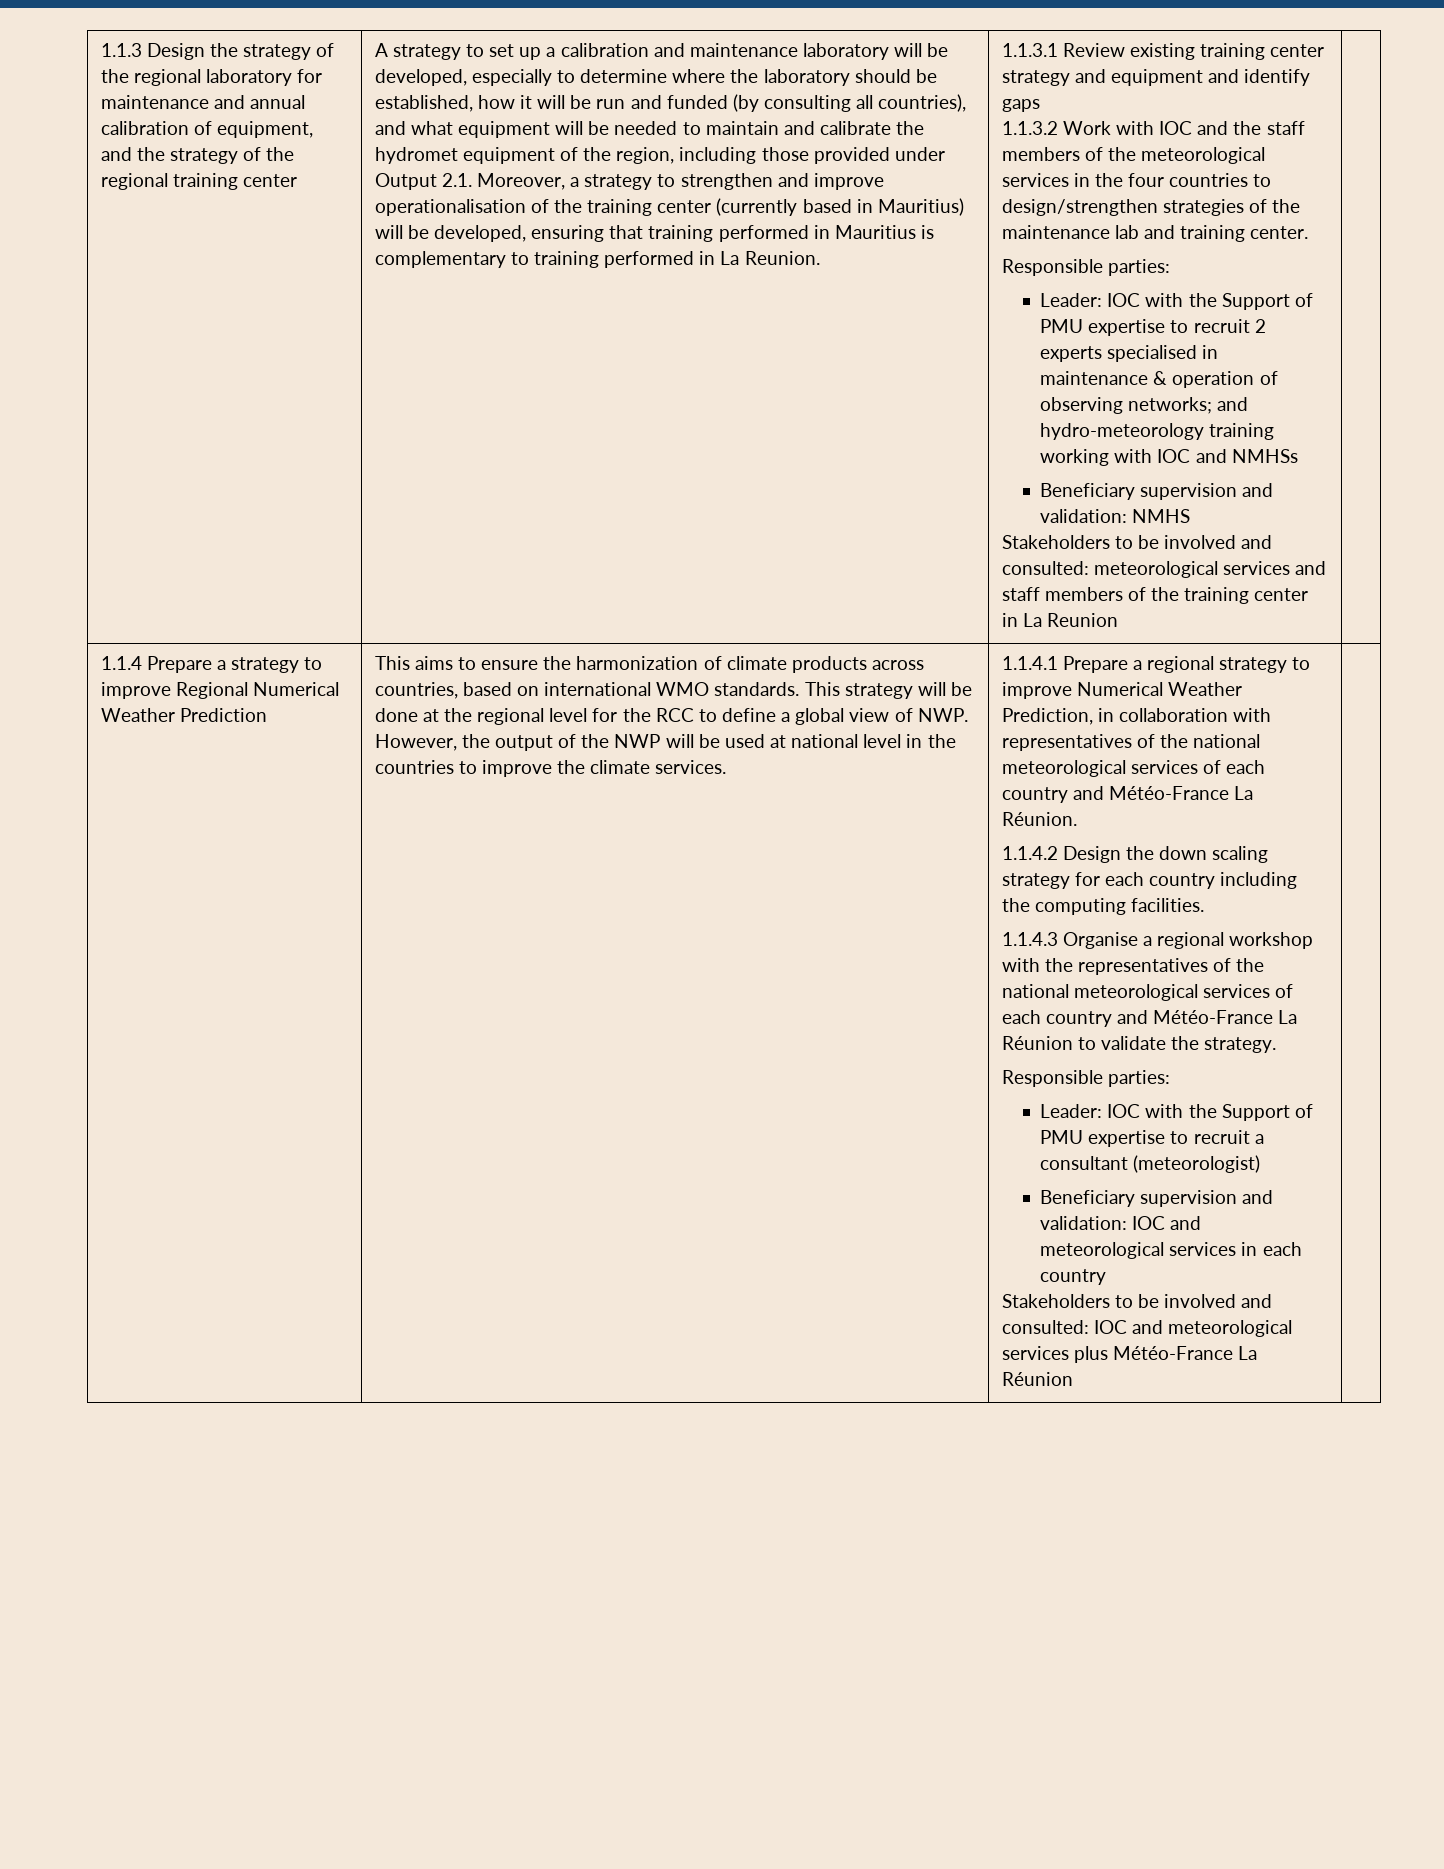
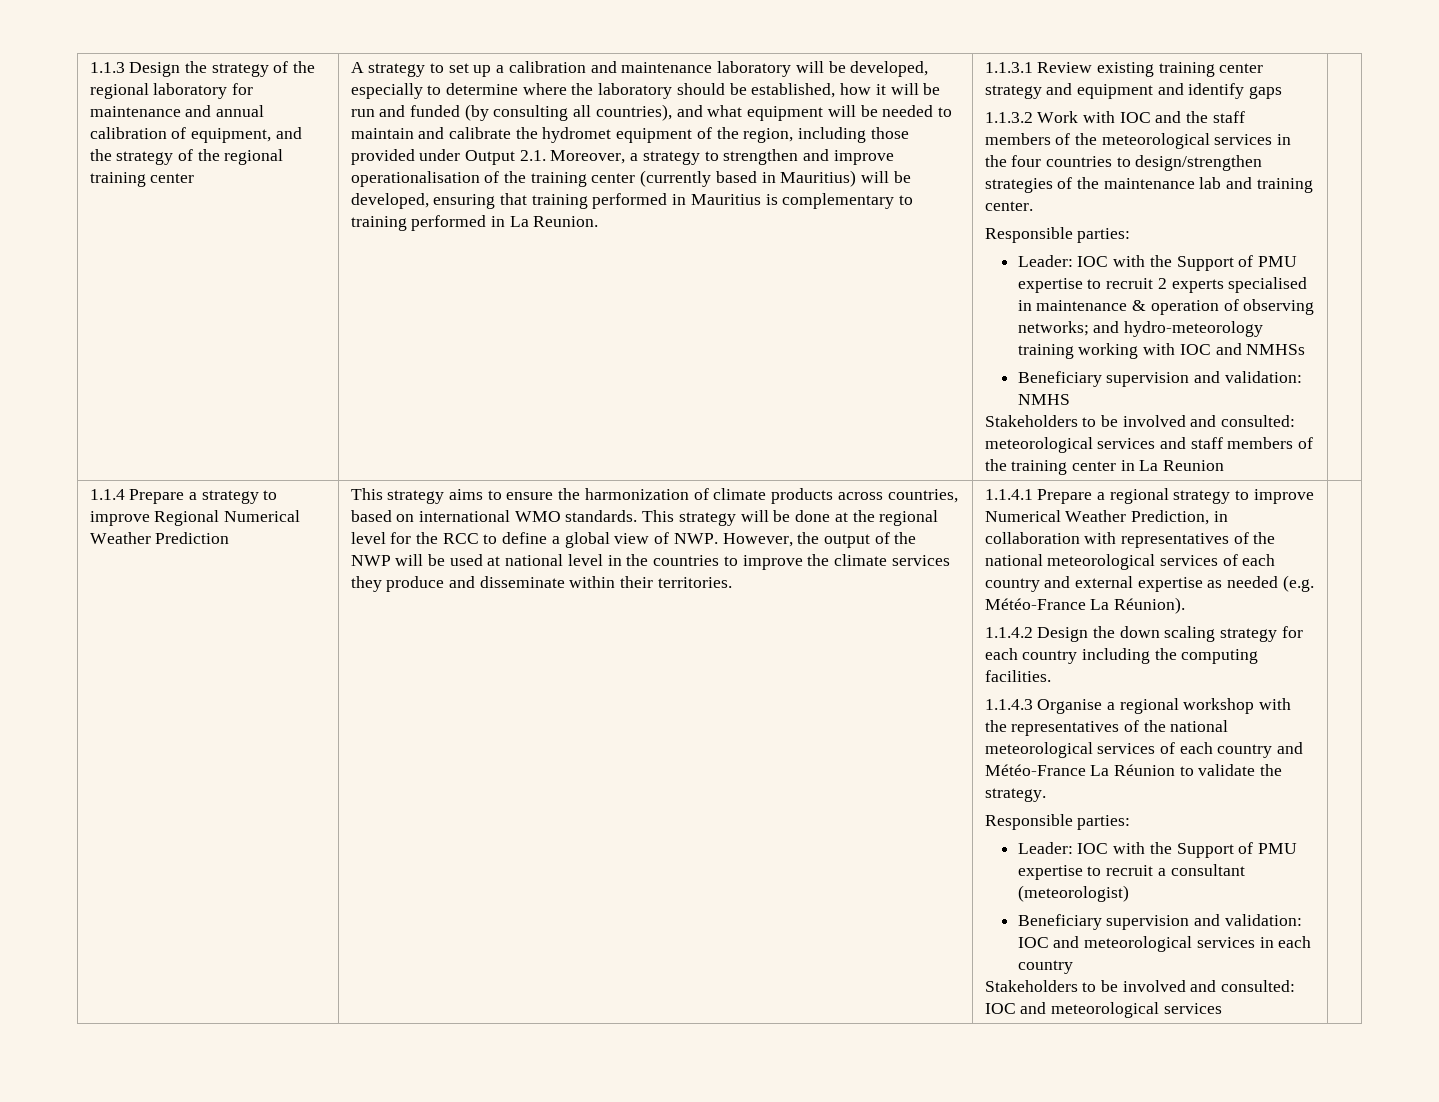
(410, 663) none -> [387,490,445,504] strategy
[655,760,727,774] services. -> [891,555,950,566] [350,576,732,592] services they produce and disseminate within their territories.
[1109,786,1254,800] [1001,812,1077,826] Météo-France La Réunion. -> [1075,575,1314,592] [984,597,1186,614] external expertise as needed (e.g. Météo-France La Réunion).
[1073,1346,1258,1363] [1001,1372,1073,1386] plus Météo-France La Réunion -> (1222, 1008) none

